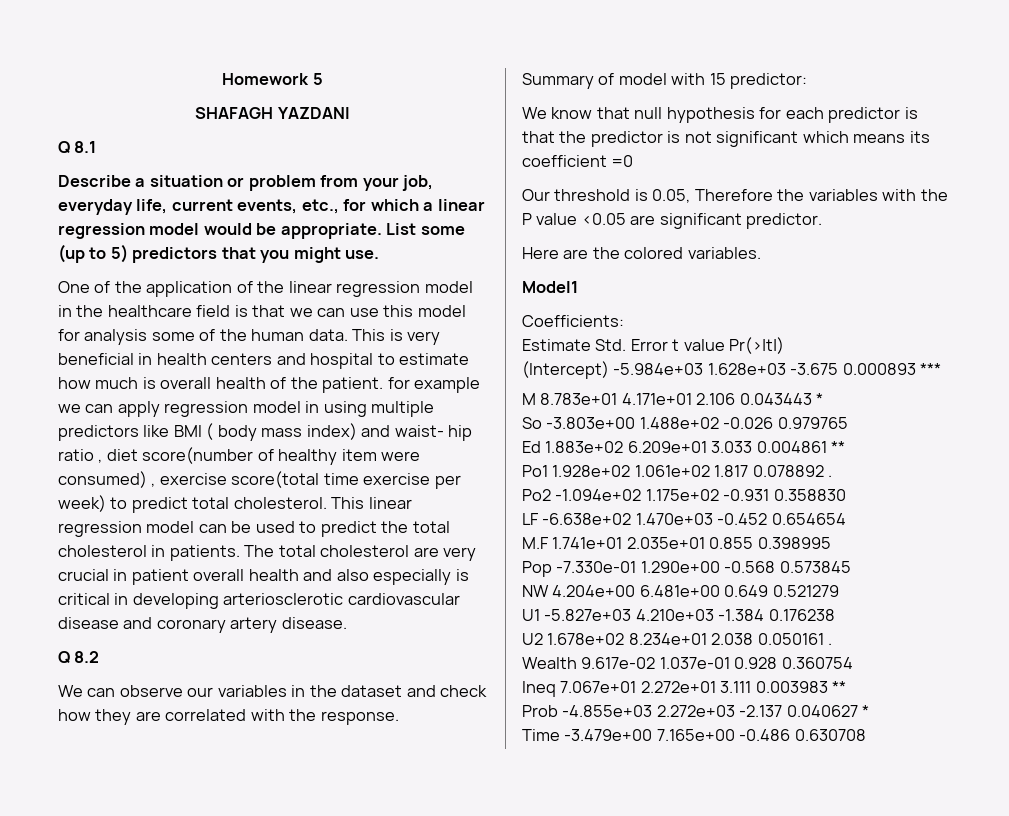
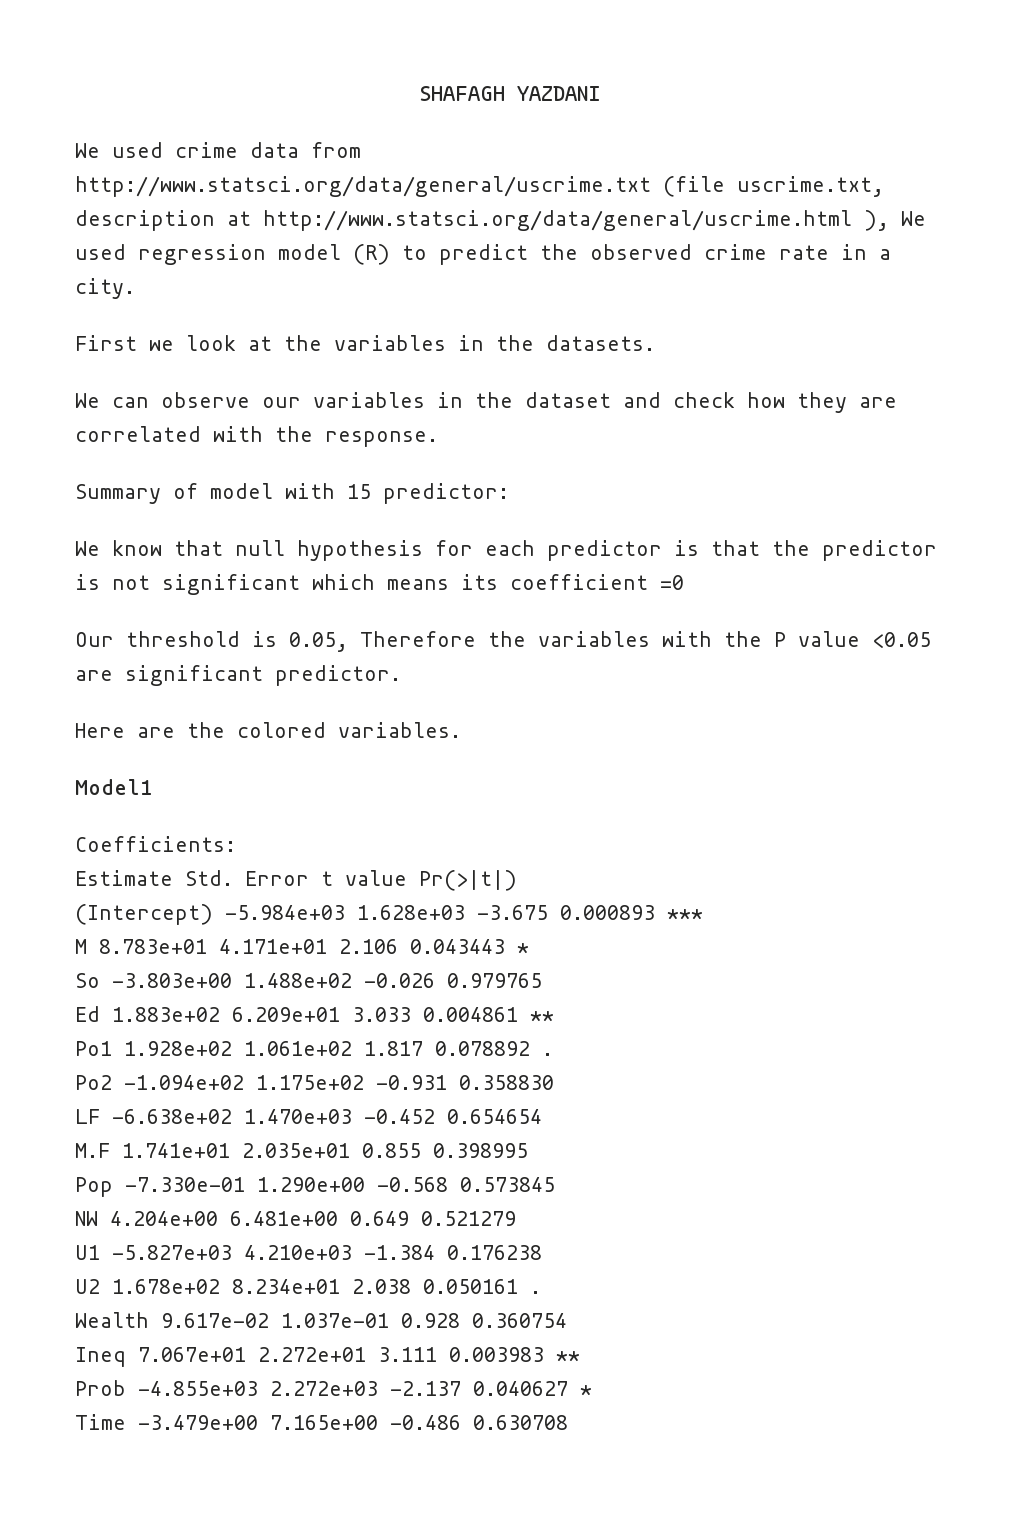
[222,73,323,85] Homework 5 // -> (418, 93) none
[58,141,97,154] [58,175,434,191] [58,199,485,215] [58,223,465,239] [58,244,380,263] [58,281,473,297] [58,305,466,317] [58,329,441,345] [58,353,470,369] [58,377,481,393] [58,401,435,417] [58,423,473,441] [58,447,421,465] [58,471,461,489] [58,495,412,513] [58,521,450,537] [58,545,477,561] [58,569,469,585] [58,593,460,609] [58,617,347,633] [58,651,100,664] Q 8.1 // Describe a situation or problem from your job, everyday life, current events, etc., for which a linear regression model would be appropriate. List some (up to 5) predictors that you might use. // One of the application of the linear regression model in the healthcare field is that we can use this model for analysis some of the human data. This is very beneficial in health centers and hospital to estimate how much is overall health of the patient. for example we can apply regression model in using multiple predictors like BMI ( body mass index) and waist- hip ratio , diet score(number of healthy item were consumed) , exercise score(total time exercise per week) to predict total cholesterol. This linear regression model can be used to predict the total cholesterol in patients. The total cholesterol are very crucial in patient overall health and also especially is critical in developing arteriosclerotic cardiovascular disease and coronary artery disease. // Q 8.2 -> [75,142,361,158] [75,176,884,197] [75,210,926,231] [75,244,891,265] [75,278,135,299] [75,335,655,351] We used crime data from http://www.statsci.org/data/general/uscrime.txt (file uscrime.txt, description at http://www.statsci.org/data/general/uscrime.html ), We used regression model (R) to predict the observed crime rate in a city. // First we look at the variables in the datasets.

